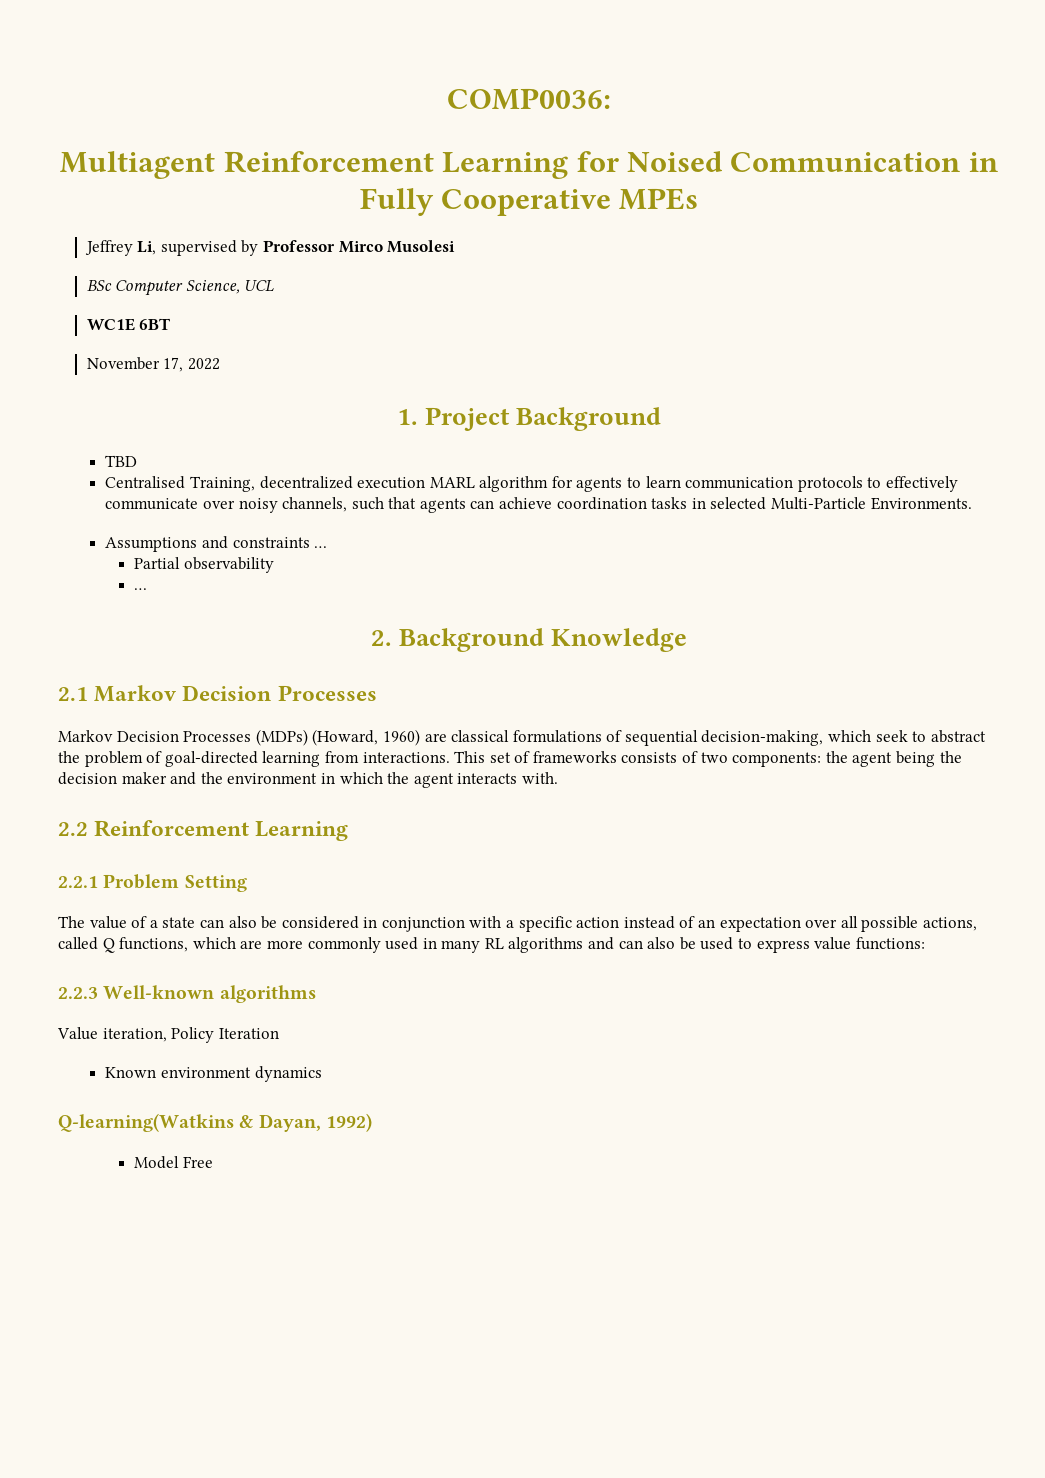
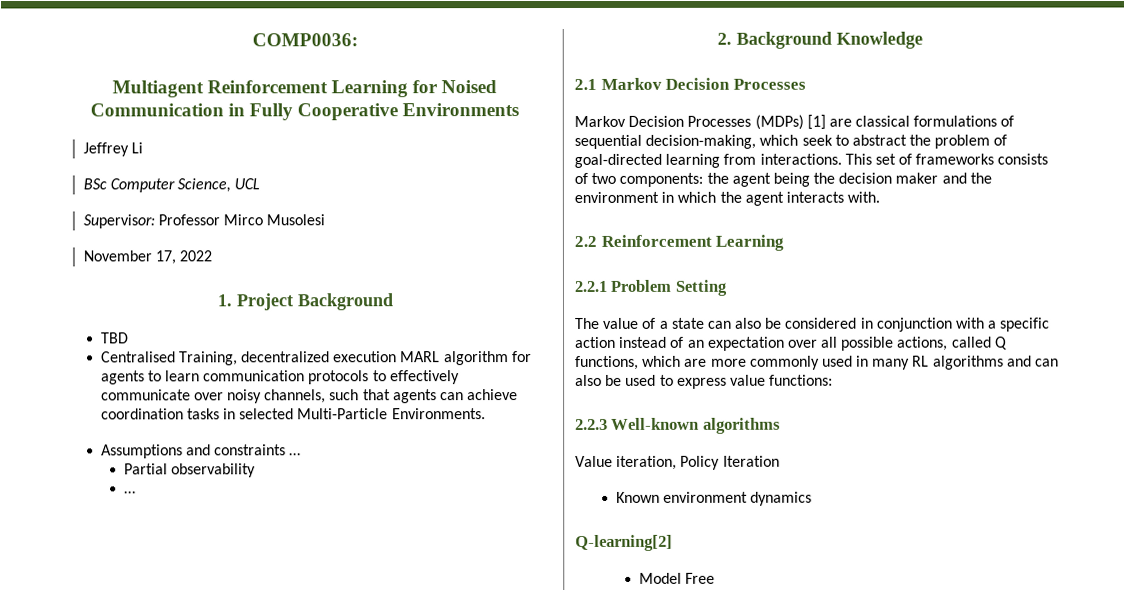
[619,188,699,210] MPEs -> [402,103,520,117] Environments
[137,240,456,256] Li, supervised by Professor Mirco Musolesi -> [130,142,143,154] Li
[86,318,171,331] WC1E 6BT -> [82,214,326,229] Supervisor: Professor Mirco Musolesi
[312,729,420,746] (Howard, 1960) -> [806,114,826,130] [1]
[58,1113,372,1132] Q-learning(Watkins & Dayan, 1992) -> [575,534,673,551] Q-learning[2]

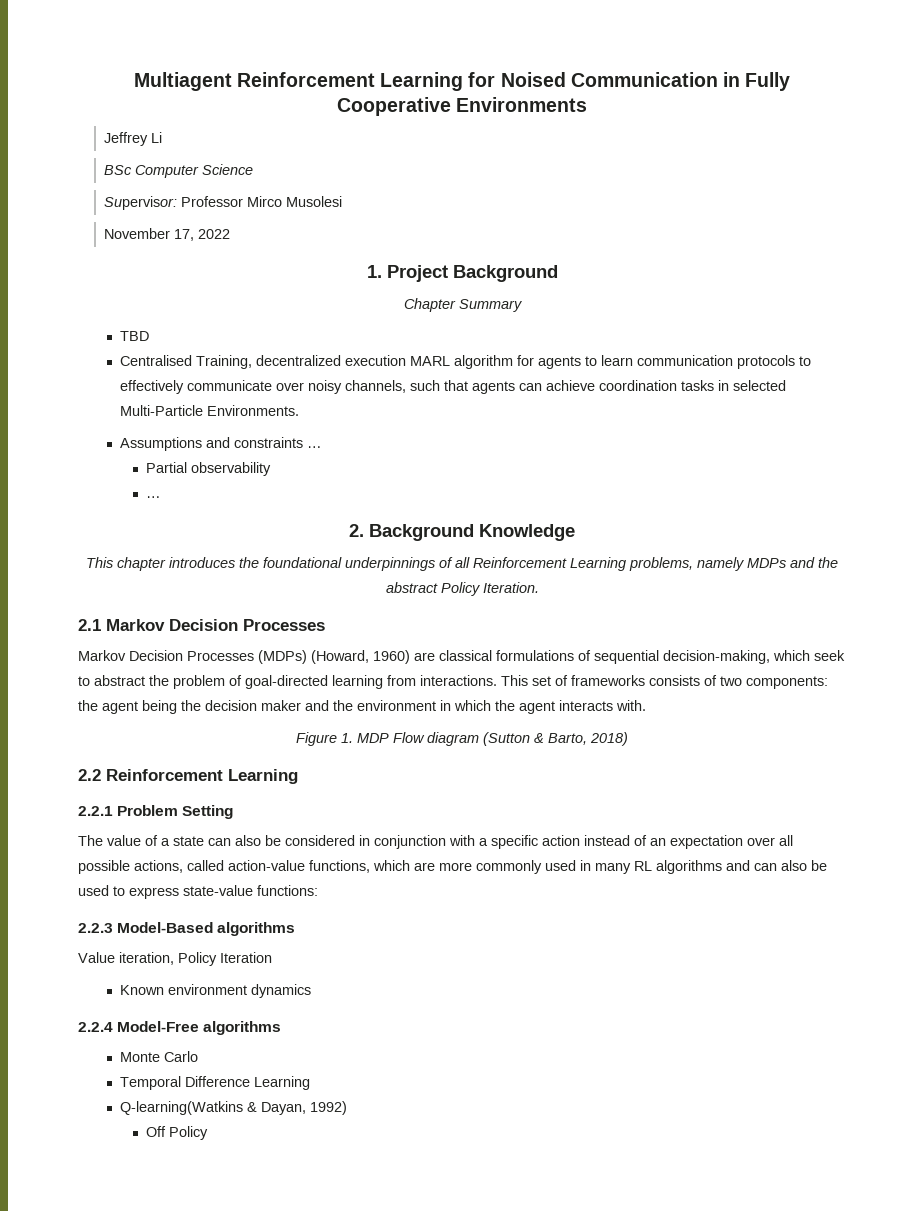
[251,33,358,47] COMP0036: // -> (133, 81) none
[176,178,261,193] Science, UCL -> [202,164,254,175] Science
(394, 302) none -> [403,298,522,312] // Chapter Summary
(923, 40) none -> [86,557,838,571] [385,582,539,596] // This chapter introduces the foundational underpinnings of all Reinforcement Learning problems, namely MDPs and the abstract Policy Iteration.
[806,114,826,130] [1] -> [311,650,410,664] (Howard, 1960)
(881, 197) none -> [296,732,628,746] // Figure 1. MDP Flow diagram (Sutton & Barto, 2018)
[994,336,1008,350] Q -> [228,860,305,871] action-value
[729,374,766,386] value -> [183,885,253,896] state-value
[611,417,700,430] Well-known -> [117,922,214,933] Model-Based
[575,534,673,551] [639,572,716,584] Q-learning[2] // Model Free -> [78,1021,282,1035] [120,1051,199,1062] [120,1076,311,1090] [120,1101,348,1115] [146,1126,209,1140] 2.2.4 Model-Free algorithms // Monte Carlo // Temporal Difference Learning // Q-learning(Watkins & Dayan, 1992) // Off Policy

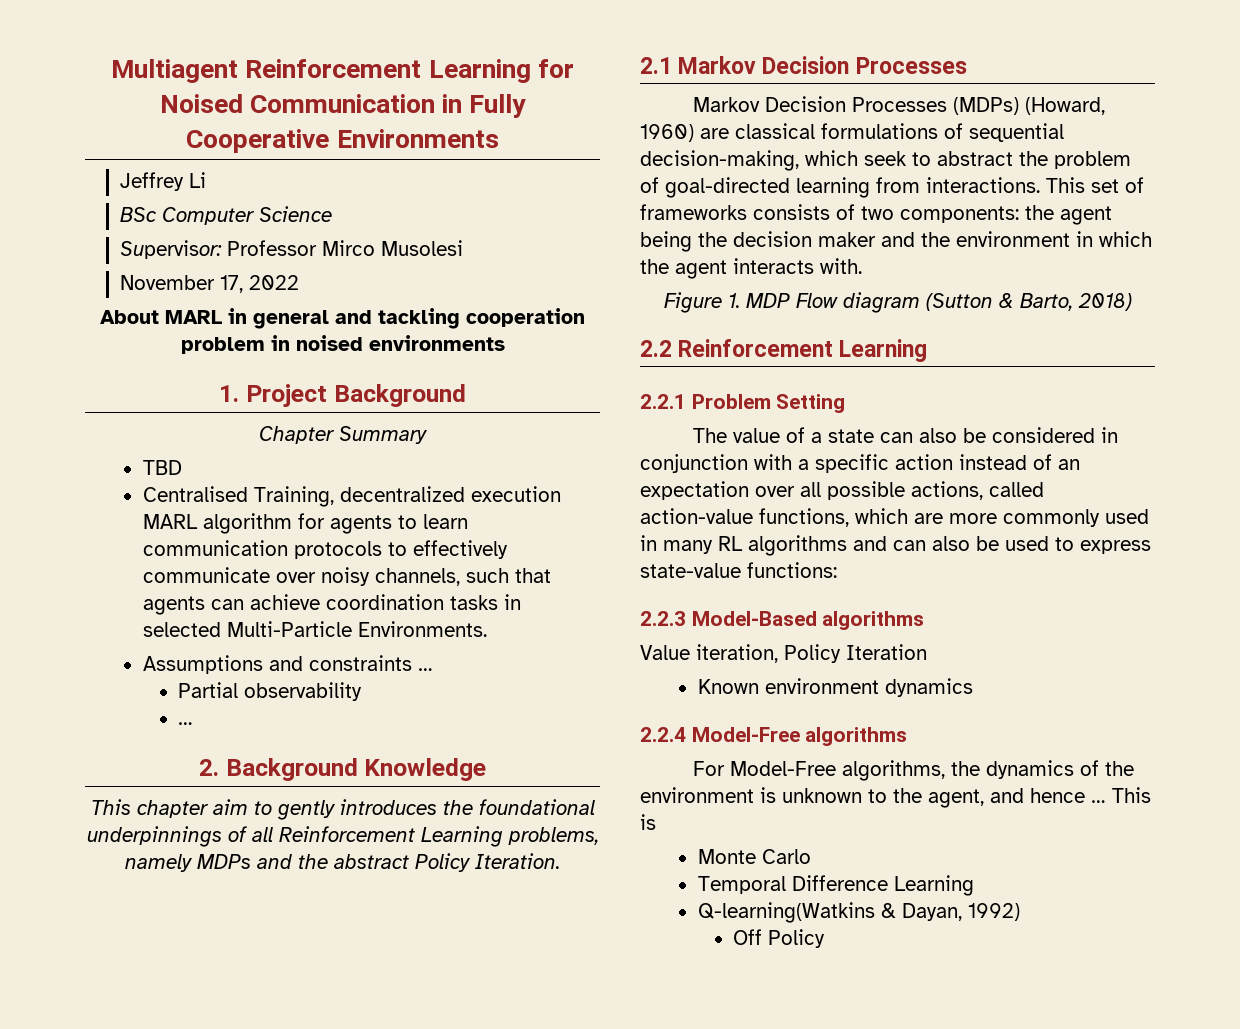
(231, 234) none -> [100,308,585,329] [180,335,505,354] // About MARL in general and tackling cooperation problem in noised environments
(166, 564) none -> [212,799,336,820] aim to gently
(282, 1028) none -> [693,760,1135,781] [640,787,1151,808] [640,814,656,830] // For Model-Free algorithms, the dynamics of the environment is unknown to the agent, and hence … This is

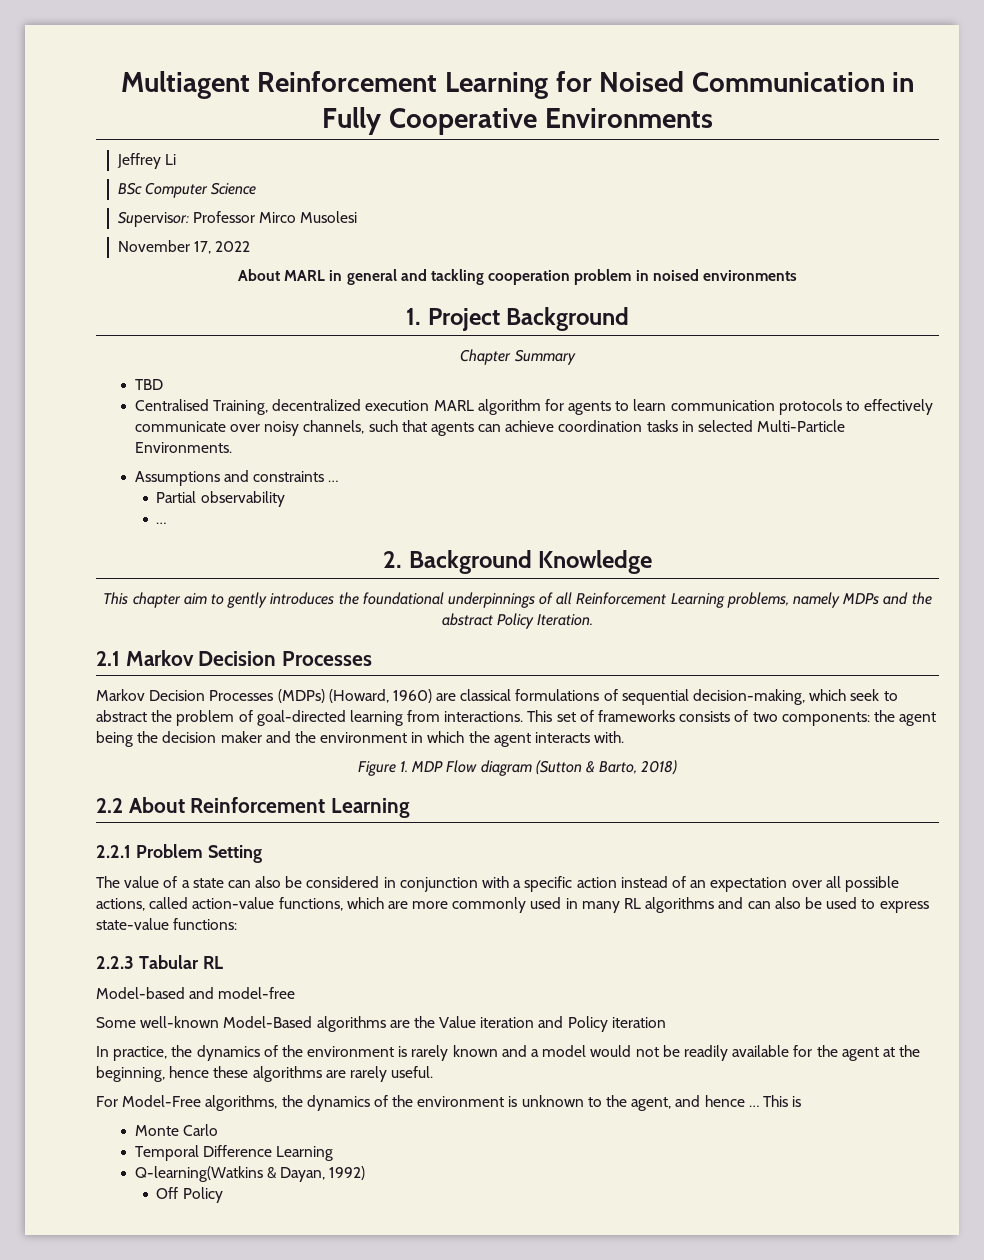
(672, 348) none -> [128,797,185,813] About
[691,611,925,630] [640,644,927,663] [697,678,973,697] [640,727,908,746] Model-Based algorithms // Value iteration, Policy Iteration // Known environment dynamics // 2.2.4 Model-Free algorithms -> [138,955,223,969] [96,987,296,999] [96,1016,666,1032] [96,1045,921,1061] [96,1066,434,1082] Tabular RL // Model-based and model-free // Some well-known Model-Based algorithms are the Value iteration and Policy iteration // In practice, the dynamics of the environment is rarely known and a model would not be readily available for the agent at the beginning, hence these algorithms are rarely useful.

